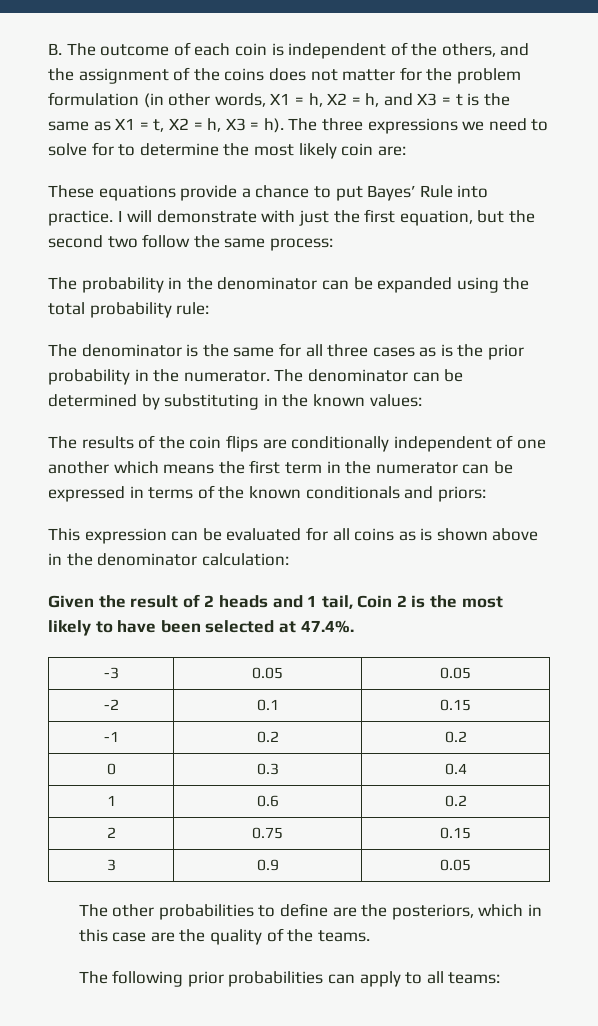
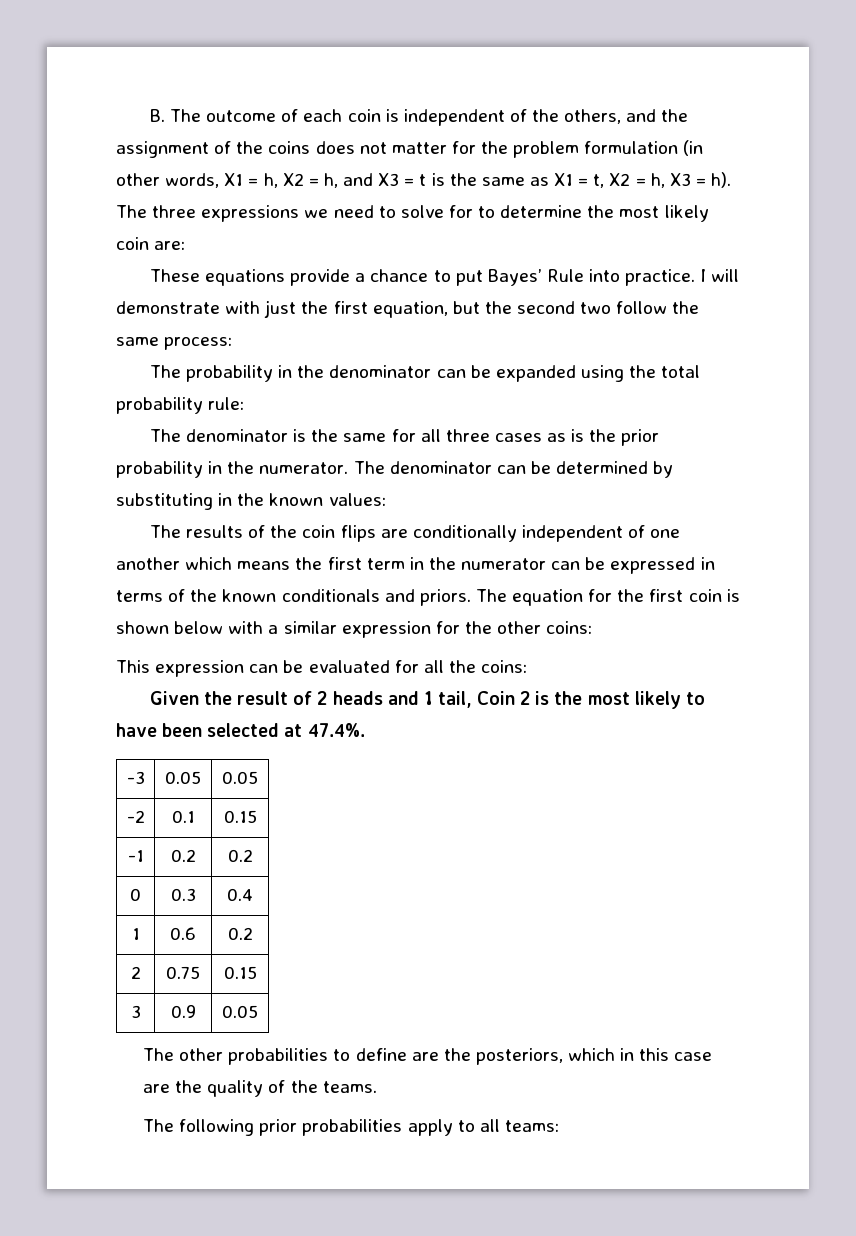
[437,486,486,502] priors: -> [419,589,740,606] [116,621,593,638] priors. The equation for the first coin is shown below with a similar expression for the other coins:
[354,528,539,541] [48,553,289,566] coins as is shown above in the denominator calculation: -> [448,660,528,673] the coins:
[328,974,356,984] can -> (403, 1127) none

